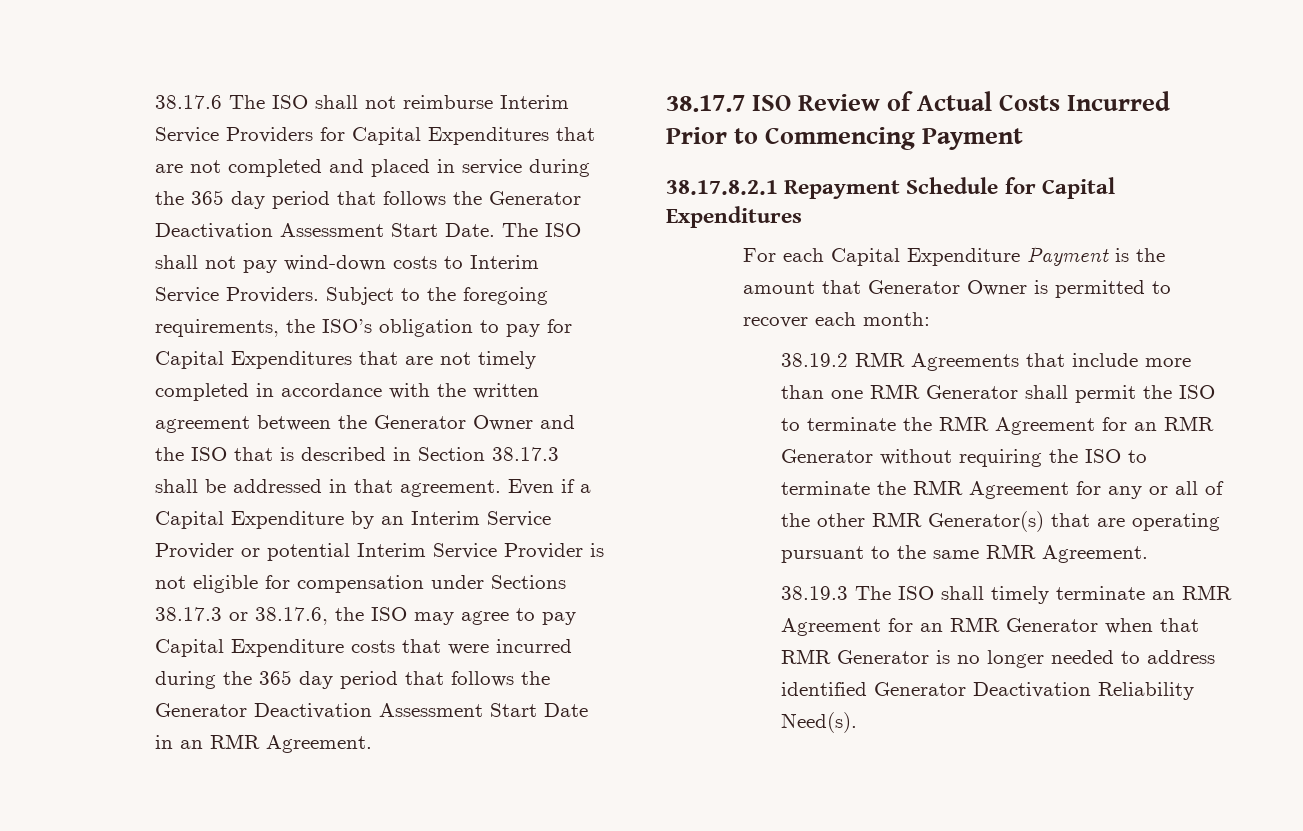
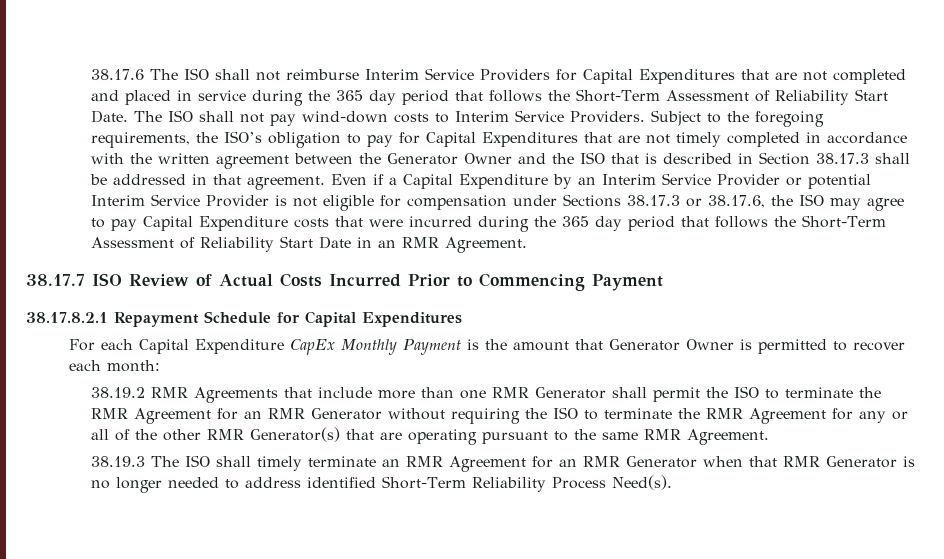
[489,191,582,205] [155,223,385,239] Generator Deactivation Assessment -> [575,89,849,105] Short-Term Assessment of Reliability
[155,703,484,719] Generator Deactivation Assessment -> [801,215,886,228] [90,237,274,252] Short-Term Assessment of Reliability
(1020, 257) none -> [290,339,398,355] CapEx Monthly
[874,682,1195,700] Generator Deactivation Reliability -> [381,476,606,492] Short-Term Reliability Process

